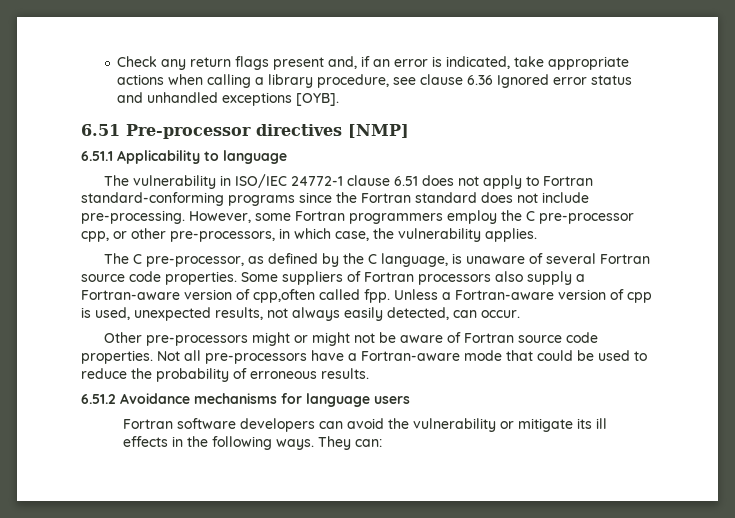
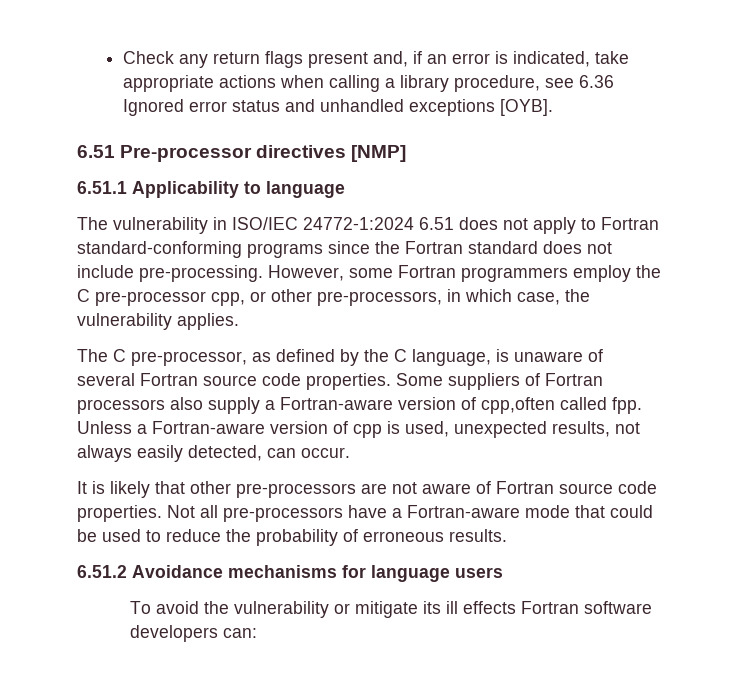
[420,74,464,85] clause -> (574, 83) none
[290,175,390,186] 24772-1 clause -> [303,217,414,230] 24772-1:2024
[103,332,396,346] Other pre-processors might or might not be -> [77,481,417,498] It is likely that other pre-processors are not
[122,418,343,432] Fortran software developers can -> [130,601,152,614] To
[171,436,351,450] in the following ways. They -> [521,601,653,614] [130,625,219,642] Fortran software developers

